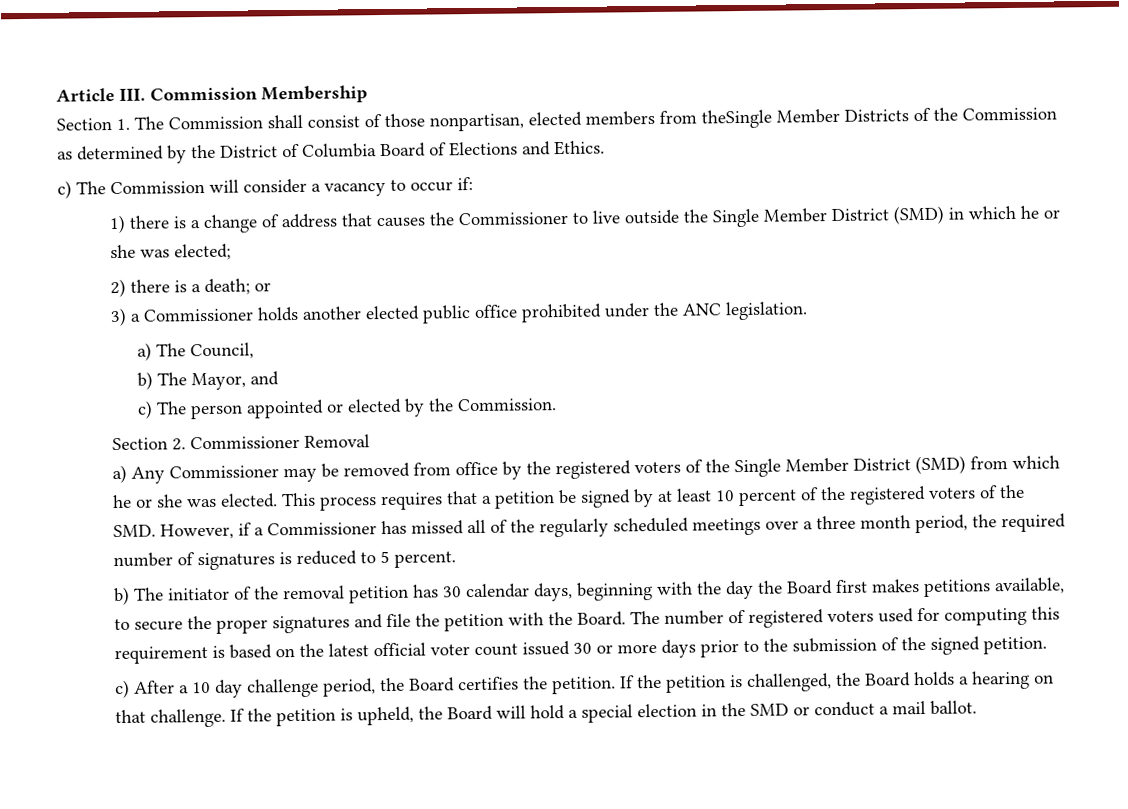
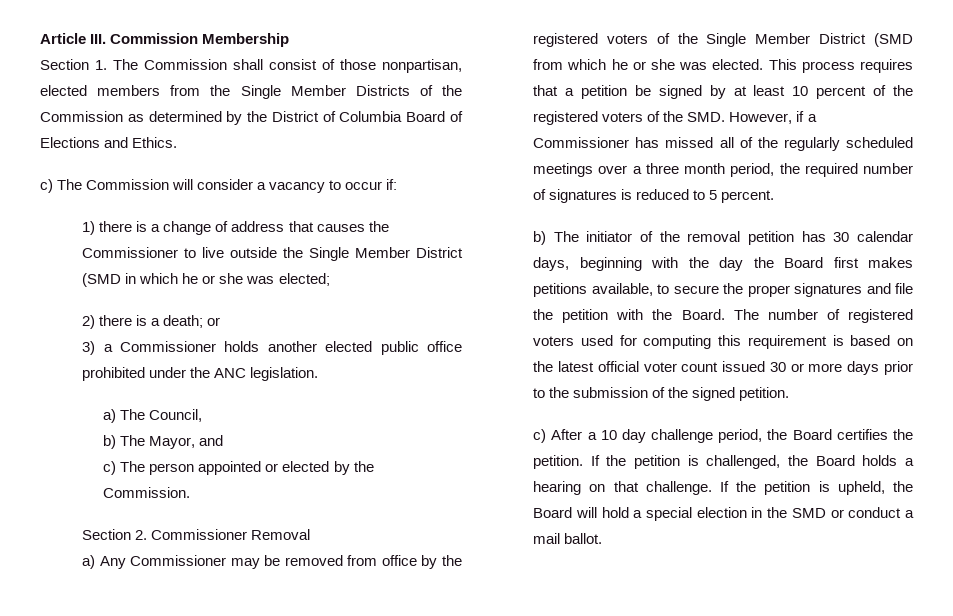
[701,109,772,129] theSingle -> [210,85,281,99] the Single
[892,205,945,225] (SMD) -> [82,273,122,287] (SMD
[914,455,966,475] (SMD) -> [874,33,913,47] (SMD

